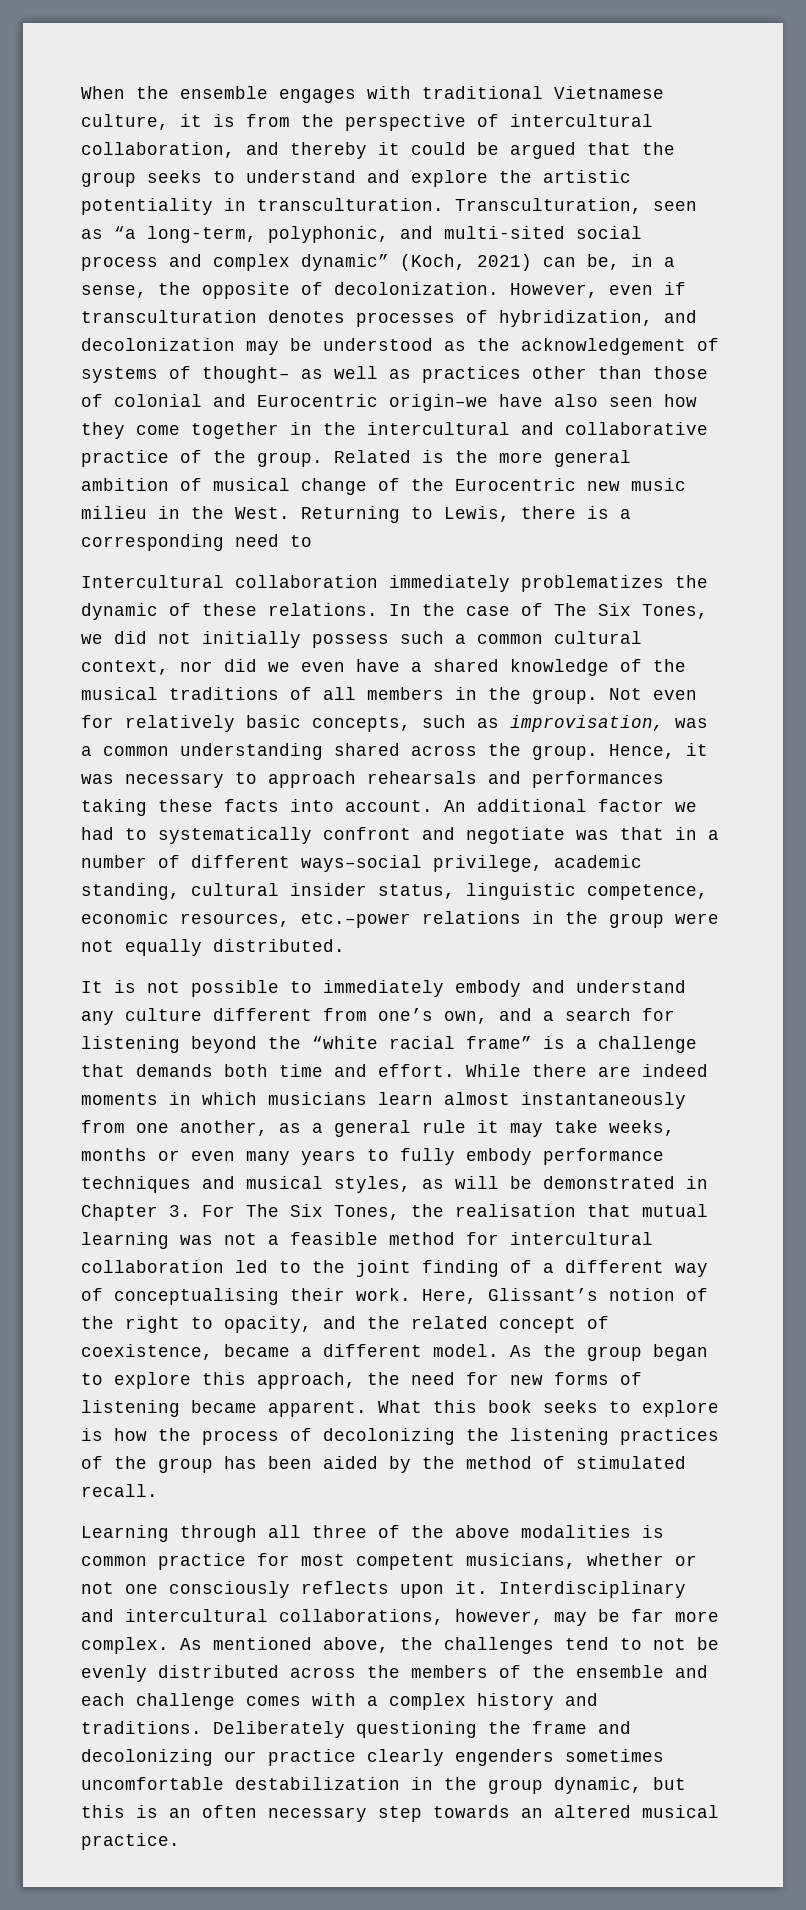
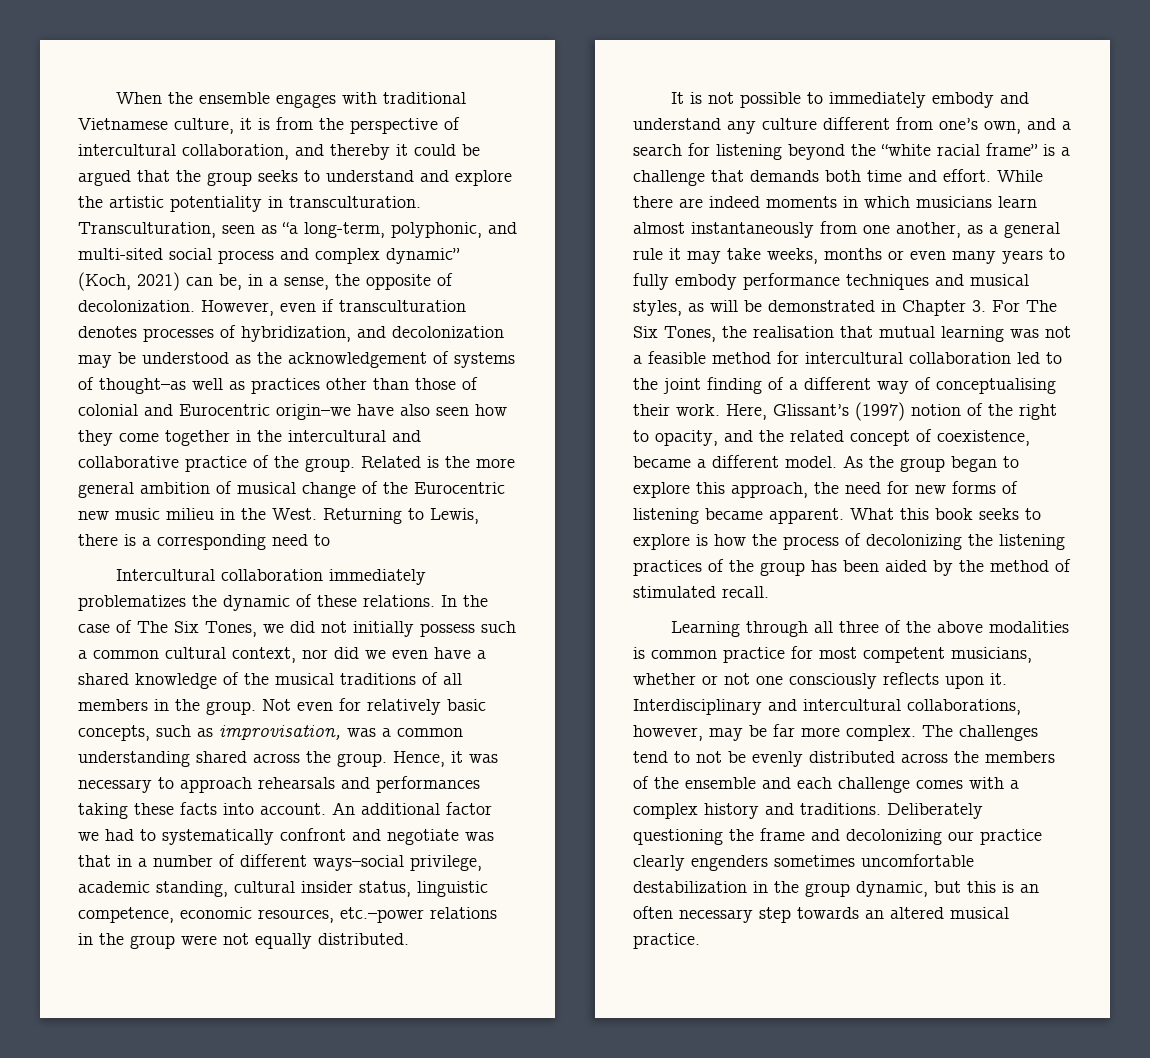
[202,366,323,383] thought– as -> [99,378,186,394] thought–as
(598, 1294) none -> [855,402,905,421] (1997)
[180,1637,433,1653] As mentioned above, the -> [922,725,953,737] The

